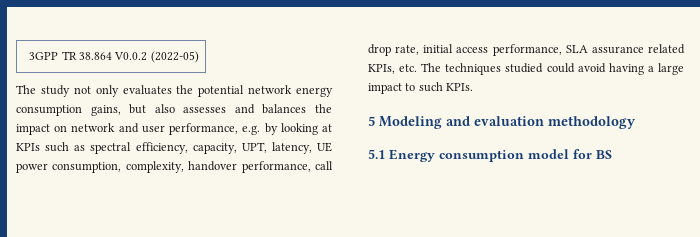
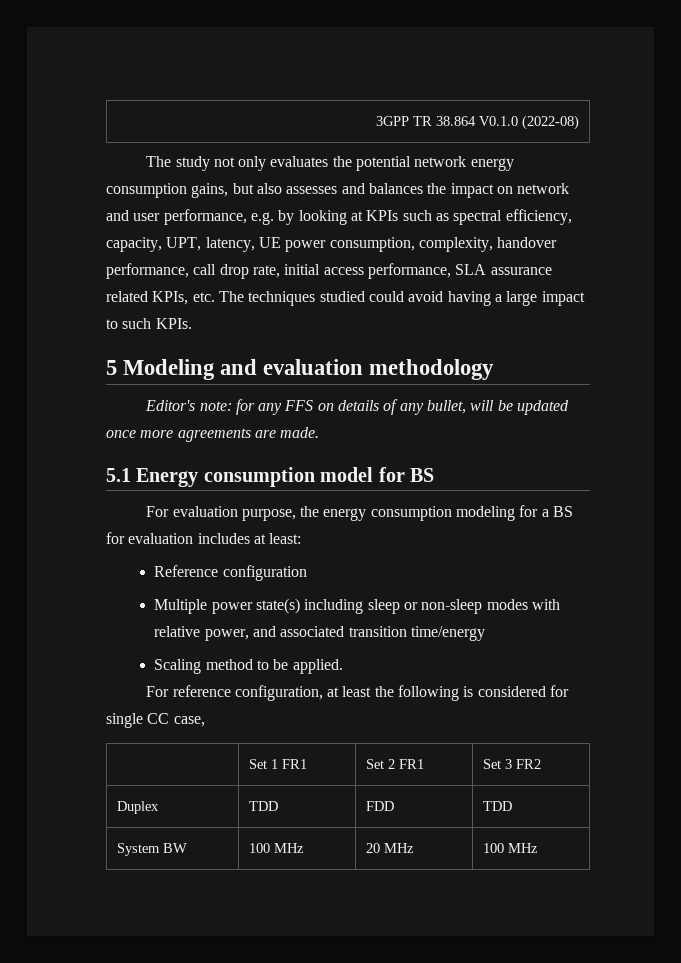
[114,51,199,63] V0.0.2 (2022-05) -> [478,115,579,130] V0.1.0 (2022-08)
(636, 122) none -> [145,399,570,415] [106,427,320,442] // Editor's note: for any FFS on details of any bullet, will be updated once more agreements are made.
(612, 154) none -> [146,505,574,521] [106,532,302,544] [154,565,307,581] [154,598,560,614] [154,626,485,641] [154,659,343,674] [146,685,570,701] [106,713,205,728] [249,759,308,769] [366,759,425,769] [483,759,542,769] [117,801,160,814] [249,801,279,811] [366,801,395,811] [483,801,513,811] [117,843,188,856] [249,843,305,853] [366,843,415,853] [483,843,539,853] // For evaluation purpose, the energy consumption modeling for a BS for evaluation includes at least: // Reference configuration // Multiple power state(s) including sleep or non-sleep modes with relative power, and associated transition time/energy // Scaling method to be applied. // For reference configuration, at least the following is considered for single CC case, // | Set 1 FR1 | Set 2 FR1 | Set 3 FR2 // Duplex | TDD | FDD | TDD // System BW | 100 MHz | 20 MHz | 100 MHz

